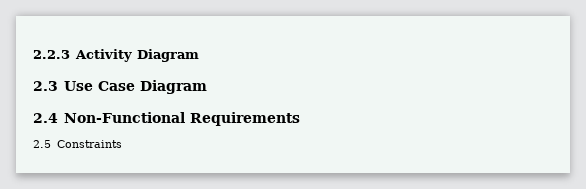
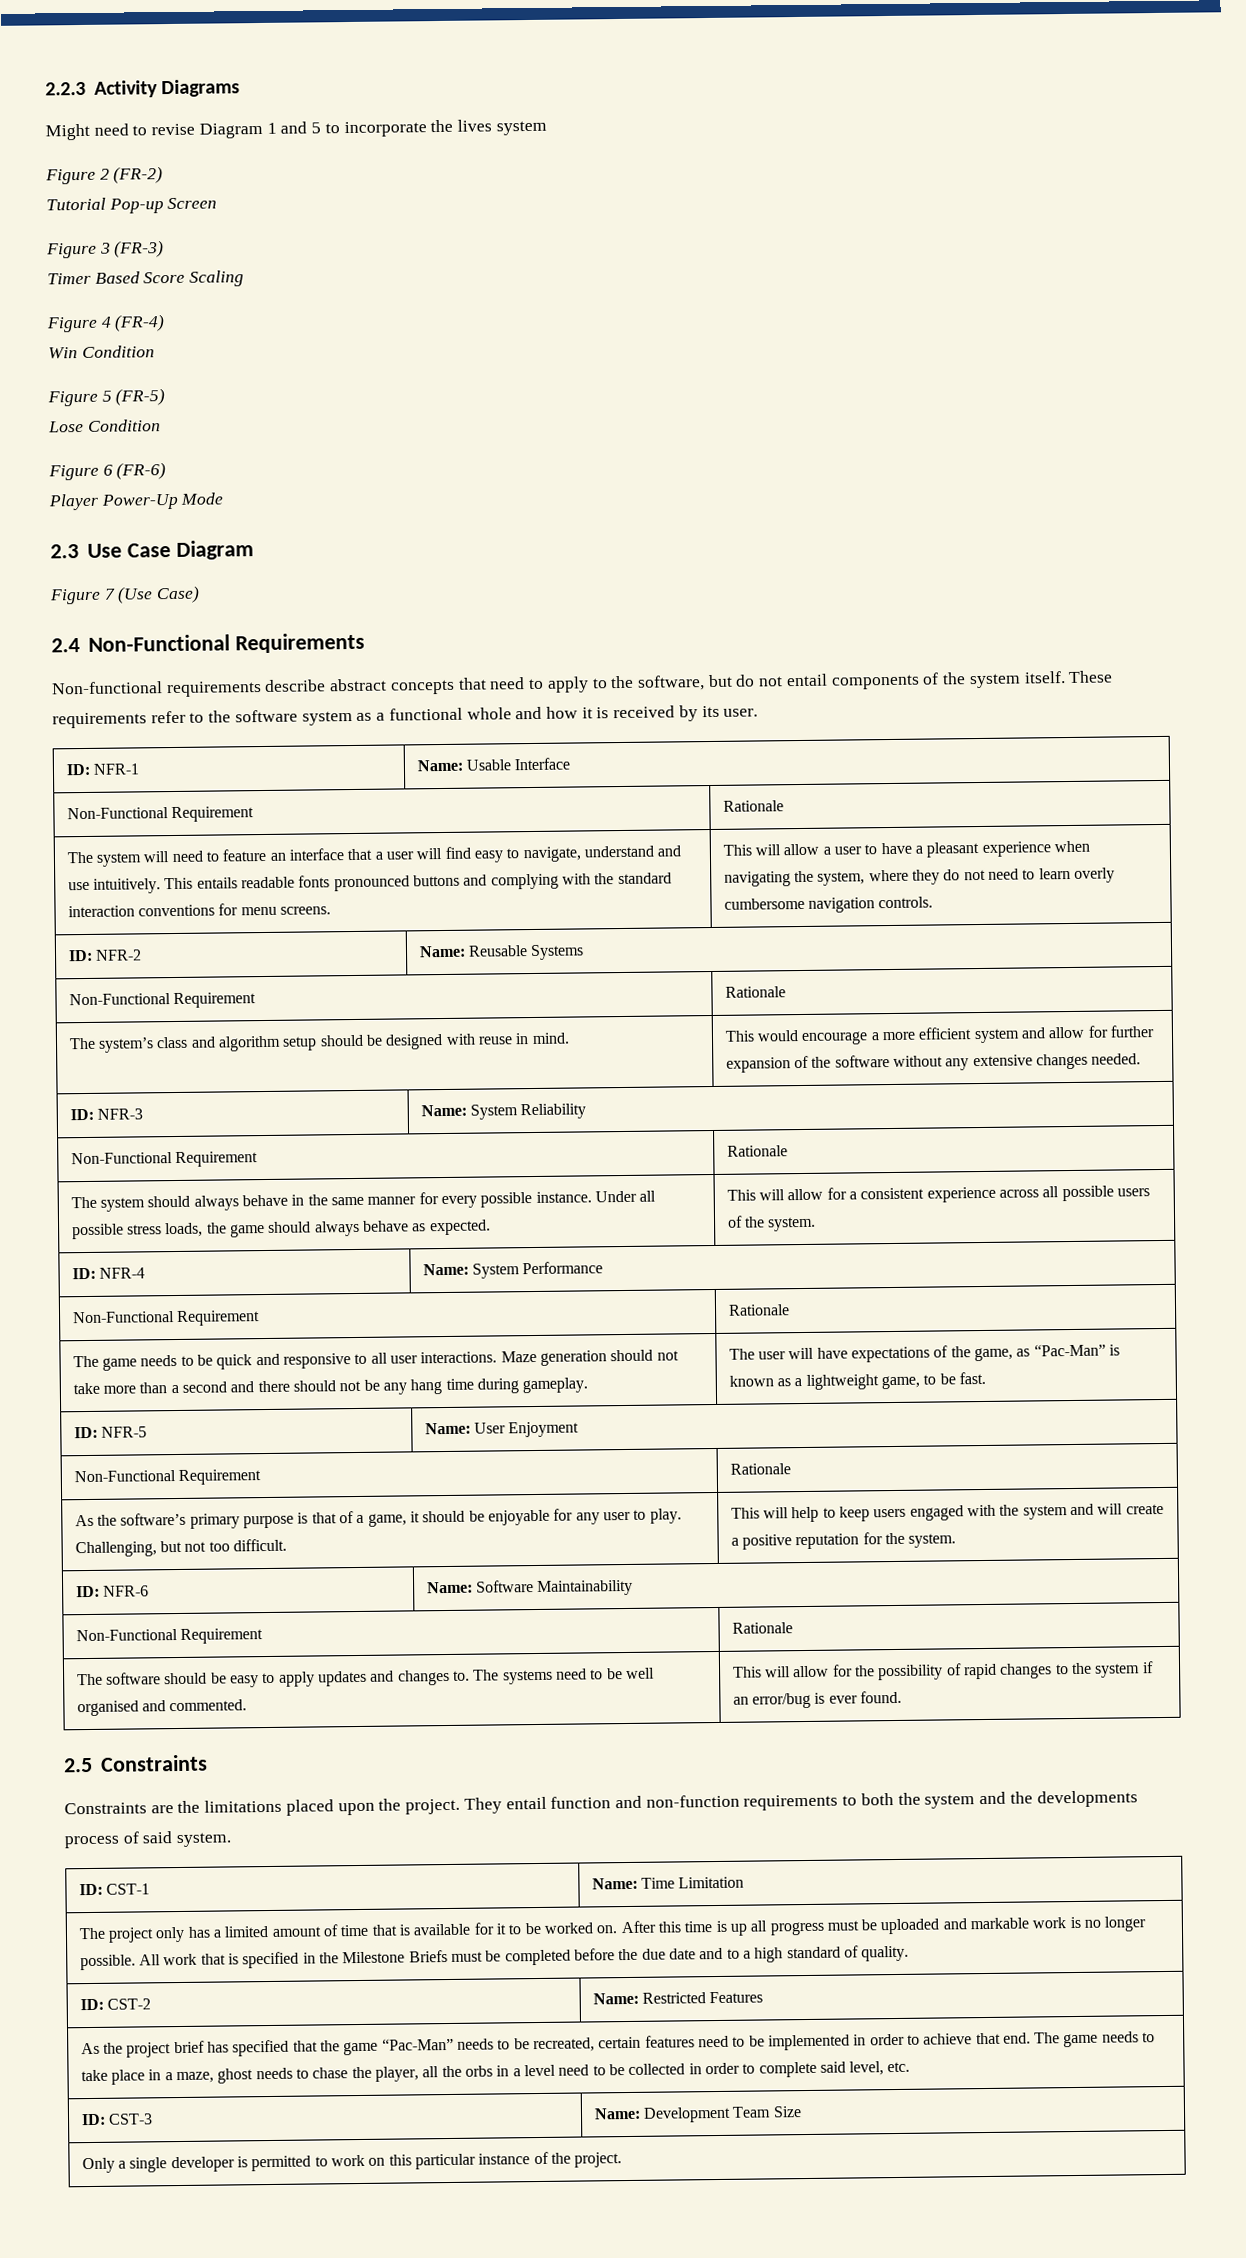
[136,49,199,62] Diagram -> [161,79,241,98] [45,119,547,141] [45,166,164,185] [46,197,218,214] [46,240,165,259] [47,270,245,287] [46,314,166,333] [48,345,155,359] [47,388,166,407] [48,419,161,433] [48,462,167,481] [48,492,224,511] Diagrams // Might need to revise Diagram 1 and 5 to incorporate the lives system // Figure 2 (FR-2) // Tutorial Pop-up Screen // Figure 3 (FR-3) // Timer Based Score Scaling // Figure 4 (FR-4) // Win Condition // Figure 5 (FR-5) // Lose Condition // Figure 6 (FR-6) // Player Power-Up Mode
(207, 87) none -> [49,585,201,605] // Figure 7 (Use Case)
[33,140,122,148] 2.5 Constraints -> [51,670,1114,698] [52,705,759,729] [65,763,141,776] [416,757,571,772] [66,806,255,823] [722,800,784,812] [66,845,682,867] [67,872,672,894] [67,903,332,918] [722,840,1091,858] [723,867,1116,887] [723,896,934,913] [67,949,143,962] [418,944,585,961] [68,992,257,1009] [724,986,786,998] [68,1032,570,1053] [724,1025,1156,1045] [725,1053,1142,1073] [69,1108,144,1121] [420,1103,587,1120] [70,1151,259,1168] [726,1145,788,1157] [70,1190,657,1212] [71,1219,491,1240] [726,1185,1151,1203] [726,1215,817,1232] [71,1267,146,1280] [422,1261,604,1279] [72,1310,261,1326] [727,1304,790,1316] [72,1349,679,1371] [72,1377,589,1395] [728,1343,1121,1363] [728,1371,987,1390] [73,1426,148,1439] [424,1421,580,1438] [73,1469,262,1485] [729,1463,791,1475] [74,1508,682,1529] [74,1538,288,1558] [730,1503,1164,1523] [730,1532,957,1550] [75,1585,150,1598] [426,1579,634,1596] [75,1628,264,1644] [731,1622,793,1634] [76,1667,655,1688] [76,1699,248,1717] [732,1661,1154,1681] [732,1690,903,1709] [63,1754,208,1773] [64,1790,1138,1816] [64,1831,232,1849] [78,1883,151,1896] [591,1876,745,1890] [78,1916,1147,1943] [79,1945,910,1971] [79,1998,152,2011] [592,1991,764,2005] [80,2031,1156,2058] [80,2061,911,2085] [80,2113,154,2126] [593,2106,802,2123] [81,2151,623,2174] Non-functional requirements describe abstract concepts that need to apply to the software, but do not entail components of the system itself. These requirements refer to the software system as a functional whole and how it is received by its user. // ID: NFR-1 | Name: Usable Interface // Non-Functional Requirement | Rationale // The system will need to feature an interface that a user will find easy to navigate, understand and use intuitively. This entails readable fonts pronounced buttons and complying with the standard interaction conventions for menu screens. | This will allow a user to have a pleasant experience when navigating the system, where they do not need to learn overly cumbersome navigation controls. // ID: NFR-2 | Name: Reusable Systems // Non-Functional Requirement | Rationale // The system’s class and algorithm setup should be designed with reuse in mind. | This would encourage a more efficient system and allow for further expansion of the software without any extensive changes needed. // ID: NFR-3 | Name: System Reliability // Non-Functional Requirement | Rationale // The system should always behave in the same manner for every possible instance. Under all possible stress loads, the game should always behave as expected. | This will allow for a consistent experience across all possible users of the system. // ID: NFR-4 | Name: System Performance // Non-Functional Requirement | Rationale // The game needs to be quick and responsive to all user interactions. Maze generation should not take more than a second and there should not be any hang time during gameplay. | The user will have expectations of the game, as “Pac-Man” is known as a lightweight game, to be fast. // ID: NFR-5 | Name: User Enjoyment // Non-Functional Requirement | Rationale // As the software’s primary purpose is that of a game, it should be enjoyable for any user to play. Challenging, but not too difficult. | This will help to keep users engaged with the system and will create a positive reputation for the system. // ID: NFR-6 | Name: Software Maintainability // Non-Functional Requirement | Rationale // The software should be easy to apply updates and changes to. The systems need to be well organised and commented. | This will allow for the possibility of rapid changes to the system if an error/bug is ever found. // 2.5 Constraints // Constraints are the limitations placed upon the project. They entail function and non-function requirements to both the system and the developments process of said system. // ID: CST-1 | Name: Time Limitation // The project only has a limited amount of time that is available for it to be worked on. After this time is up all progress must be uploaded and markable work is no longer possible. All work that is specified in the Milestone Briefs must be completed before the due date and to a high standard of quality. // ID: CST-2 | Name: Restricted Features // As the project brief has specified that the game “Pac-Man” needs to be recreated, certain features need to be implemented in order to achieve that end. The game needs to take place in a maze, ghost needs to chase the player, all the orbs in a level need to be collected in order to complete said level, etc. // ID: CST-3 | Name: Development Team Size // Only a single developer is permitted to work on this particular instance of the project.

